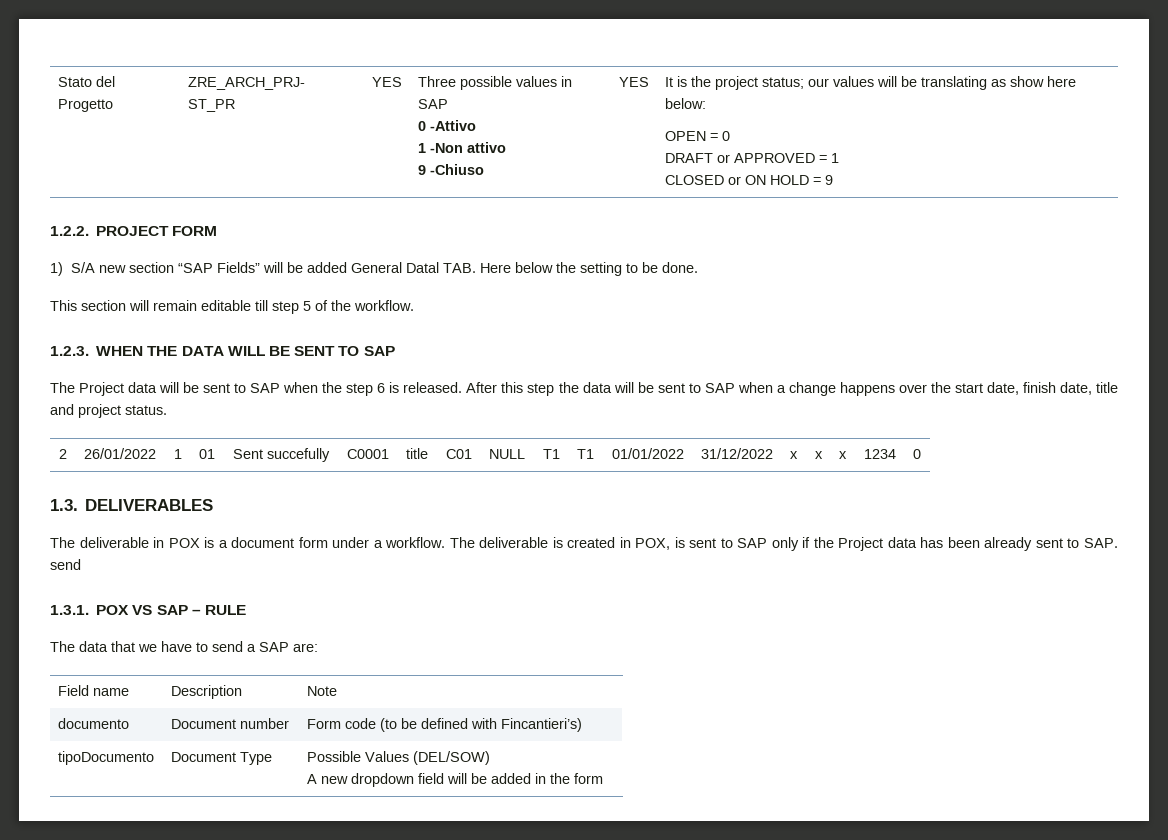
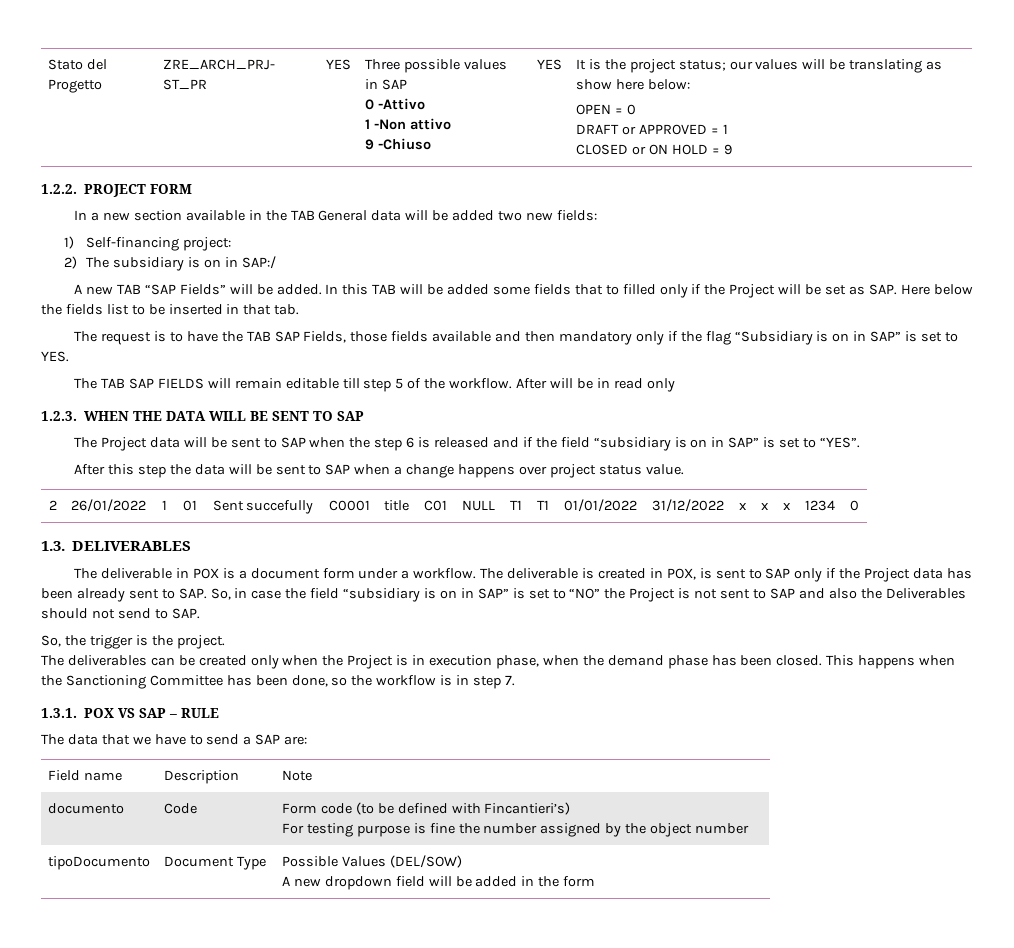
[50,262,699,276] [50,300,126,311] 1) S/A new section “SAP Fields” will be added General Datal TAB. Here below the setting to be done. // This section -> [74,210,597,221] [63,236,232,251] [63,256,276,271] [74,284,973,298] [41,304,300,315] [74,331,958,345] [41,351,69,362] [74,378,204,389] In a new section available in the TAB General data will be added two new fields: // 1) Self-financing project: // 2) The subsidiary is on in SAP:/ // A new TAB “SAP Fields” will be added. In this TAB will be added some fields that to filled only if the Project will be set as SAP. Here below the fields list to be inserted in that tab. // The request is to have the TAB SAP Fields, those fields available and then mandatory only if the flag “Subsidiary is on in SAP” is set to YES. // The TAB SAP FIELDS
(414, 305) none -> [516,378,675,392] After will be in read only
[403,382,463,393] released. -> [434,437,860,451] released and if the field “subsidiary is on in SAP” is set to “YES”. //
[930,382,1118,395] [50,404,167,418] the start date, finish date, title and project status. -> [549,464,684,478] project status value.
[50,559,81,570] send -> [210,588,966,602] [41,608,200,619] [41,635,225,649] [41,655,956,669] [41,675,515,689] So, in case the field “subsidiary is on in SAP” is set to “NO” the Project is not sent to SAP and also the Deliverables should not send to SAP. // So, the trigger is the project. // The deliverables can be created only when the Project is in execution phase, when the demand phase has been closed. This happens when the Sanctioning Committee has been done, so the workflow is in step 7.
[171,718,290,729] Document number -> [163,803,197,814] Code
(583, 725) none -> [281,823,750,837] // For testing purpose is fine the number assigned by the object number

